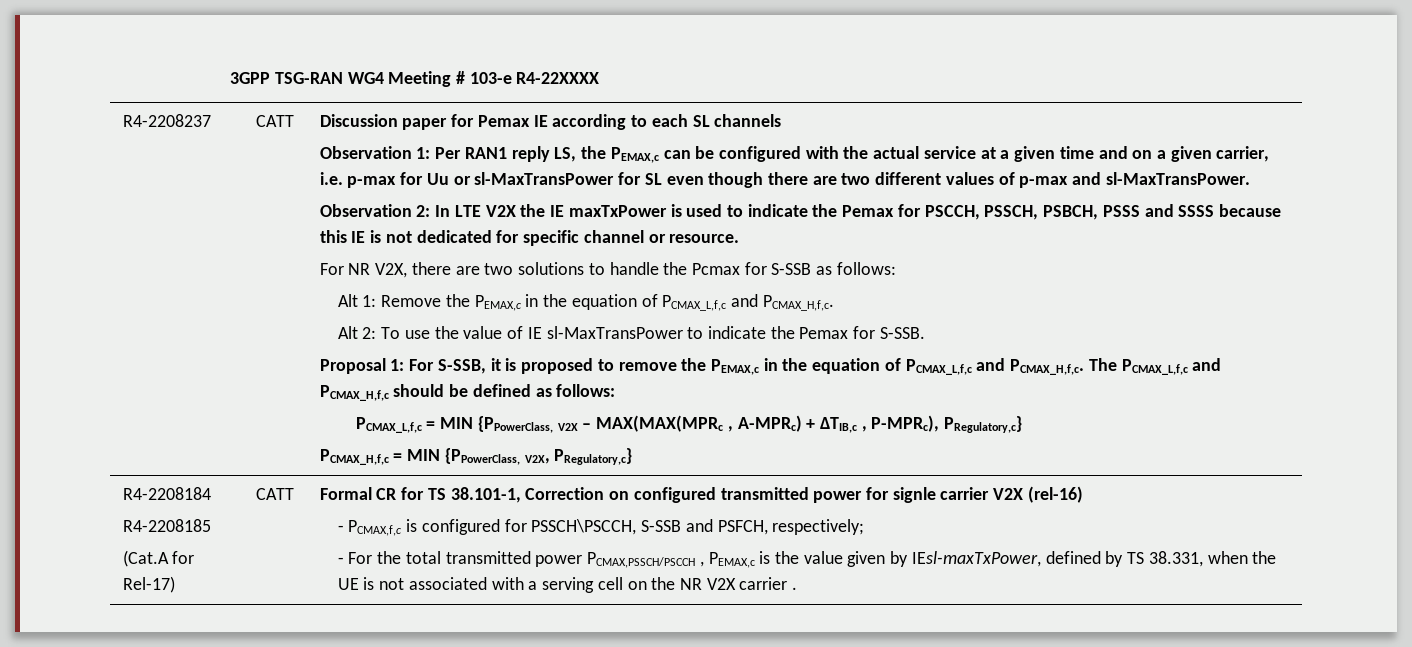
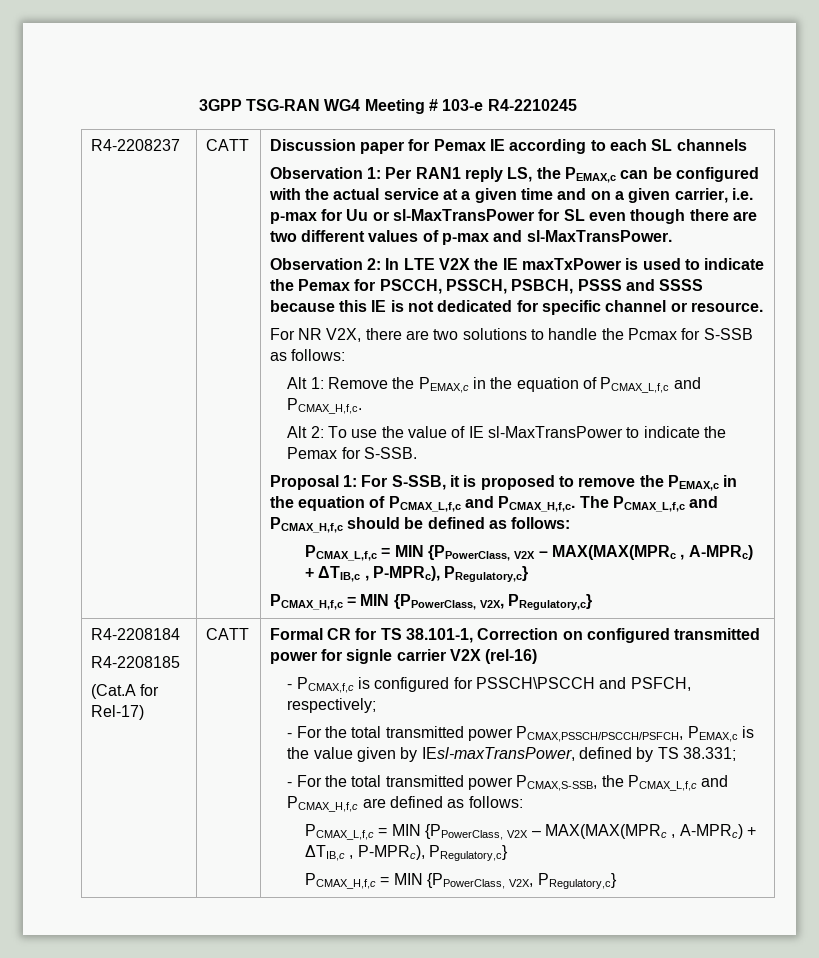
[516,72,600,84] R4-22XXXX -> [487,99,577,111] R4-2210245
[531,519,682,535] PSSCH\PSCCH, S-SSB -> [476,677,596,689] PSSCH\PSCCH
[587,552,704,568] PCMAX,PSSCH/PSCCH , -> [516,726,684,742] PCMAX,PSSCH/PSCCH/PSFCH,
[911,551,1041,567] IEsl-maxTxPower, -> [421,747,575,761] IEsl-maxTransPower,
[1148,551,1277,567] [337,577,798,593] 38.331, when the UE is not associated with a serving cell on the NR V2X carrier . -> [682,747,736,761] [287,775,729,791] [287,796,523,812] [305,824,756,840] [305,845,509,861] [305,873,617,889] 38.331; // - For the total transmitted power PCMAX,S-SSB, the PCMAX_L,f,c and PCMAX_H,f,c are defined as follows: // PCMAX_L,f,c = MIN {PPowerClass, V2X – MAX(MAX(MPRc , A-MPRc) + ΔTIB,c , P-MPRc), PRegulatory,c} // PCMAX_H,f,c = MIN {PPowerClass, V2X, PRegulatory,c}

